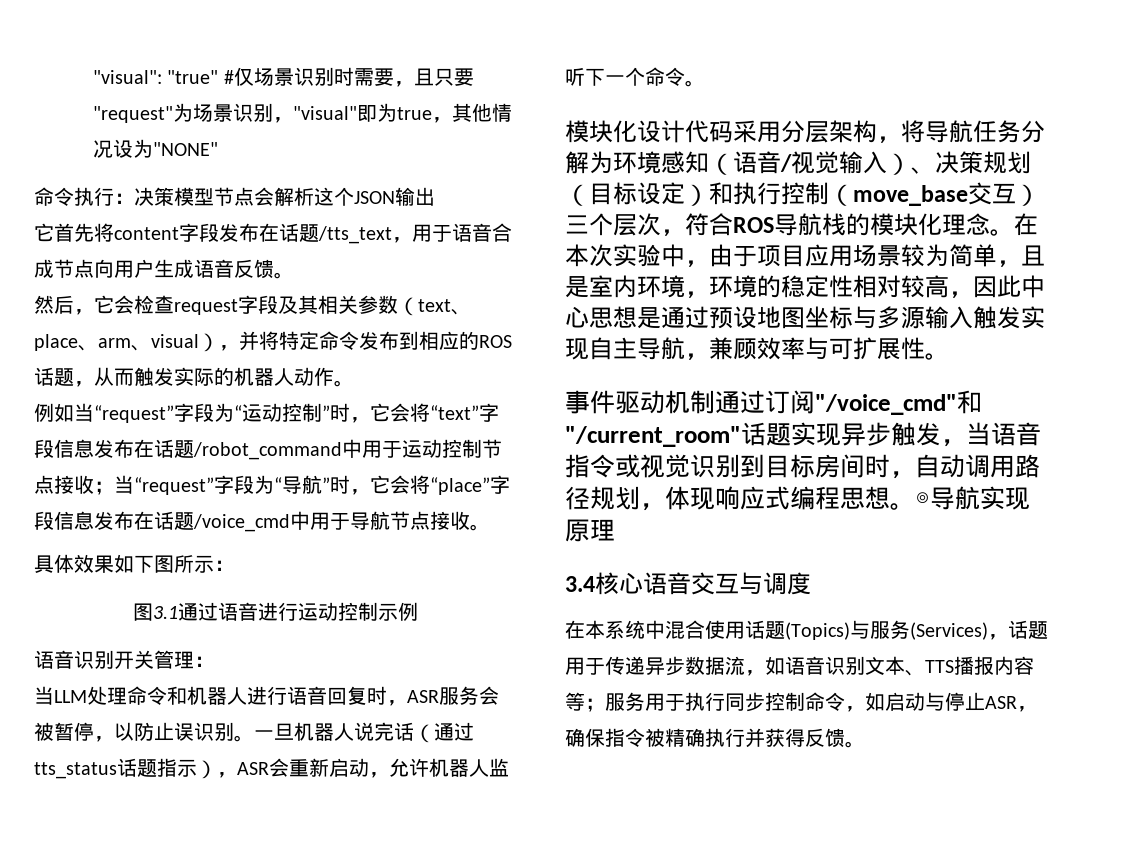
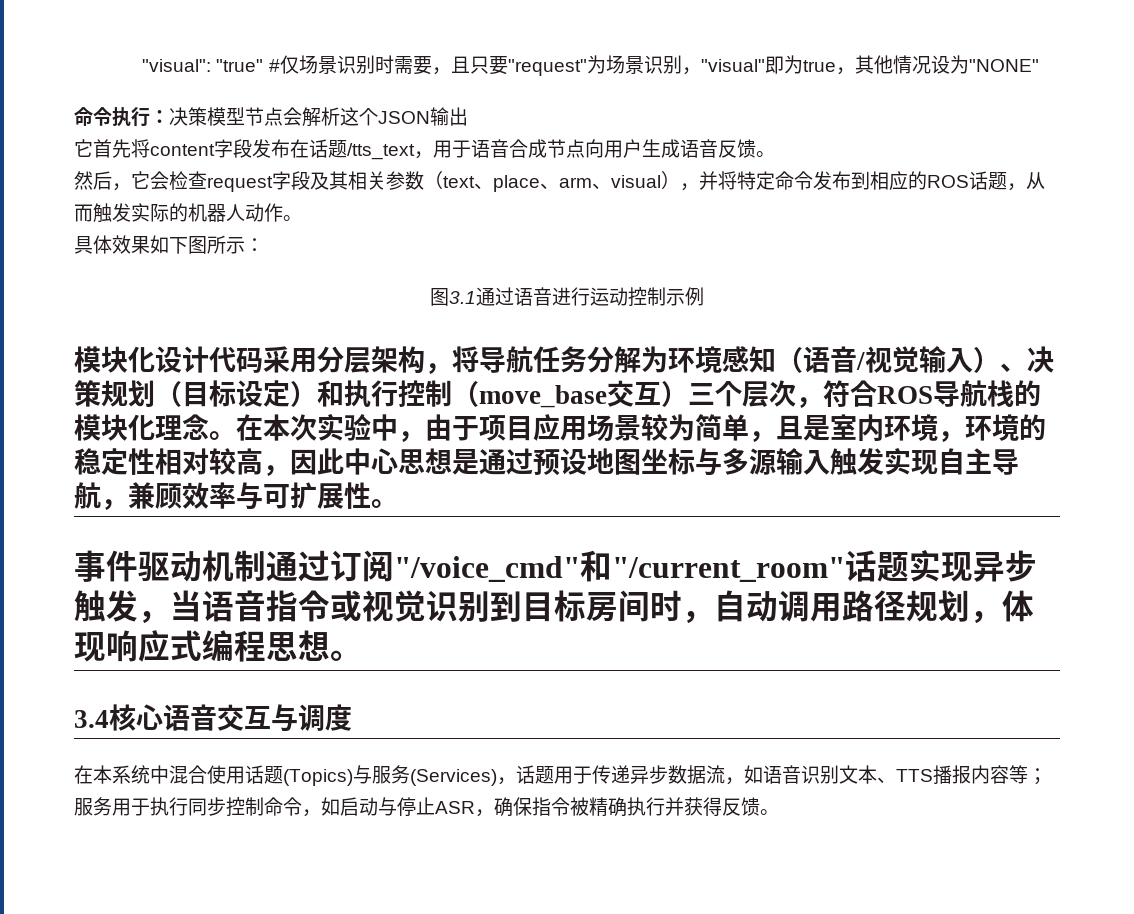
[34,403,499,423] [34,439,502,460] [34,475,510,495] [34,511,490,532] // 例如当“request”字段为“运动控制”时，它会将“text”字段信息发布在话题/robot_command中用于运动控制节点接收；当“request”字段为“导航”时，它会将“place”字段信息发布在话题/voice_cmd中用于导航节点接收。 -> (302, 218) none
[34,650,214,669] [34,686,499,706] [34,722,474,743] [34,758,509,779] [565,67,705,87] // 语音识别开关管理： // 当LLM处理命令和机器人进行语音回复时，ASR服务会被暂停，以防止误识别。一旦机器人说完话（通过tts_status话题指示），ASR会重新启动，允许机器人监听下一个命令。 -> (704, 296) none
[915,486,1030,510] [565,519,615,542] ◎导航实现原理 -> (362, 655) none

